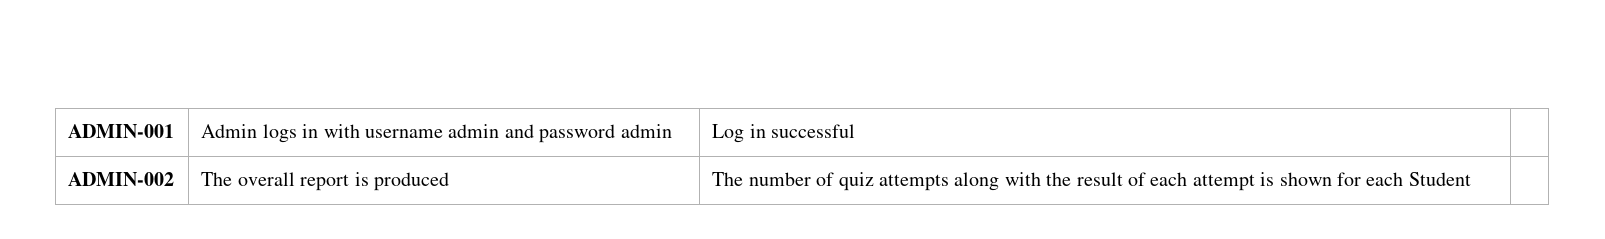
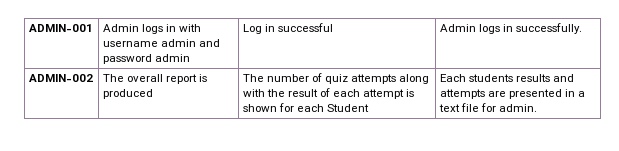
(856, 131) none -> [439,23,583,34] Admin logs in successfully.
(1471, 179) none -> [439,74,575,82] [439,89,586,99] [438,103,538,112] Each students results and attempts are presented in a text file for admin.

